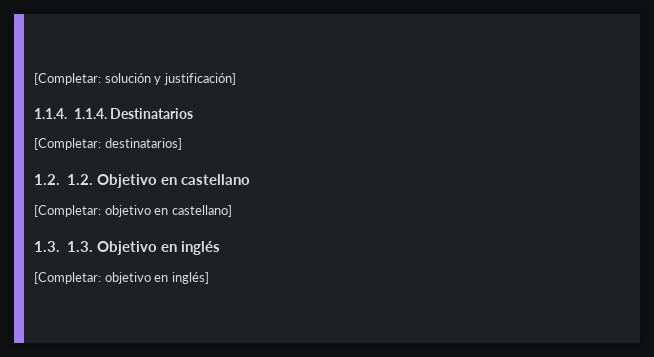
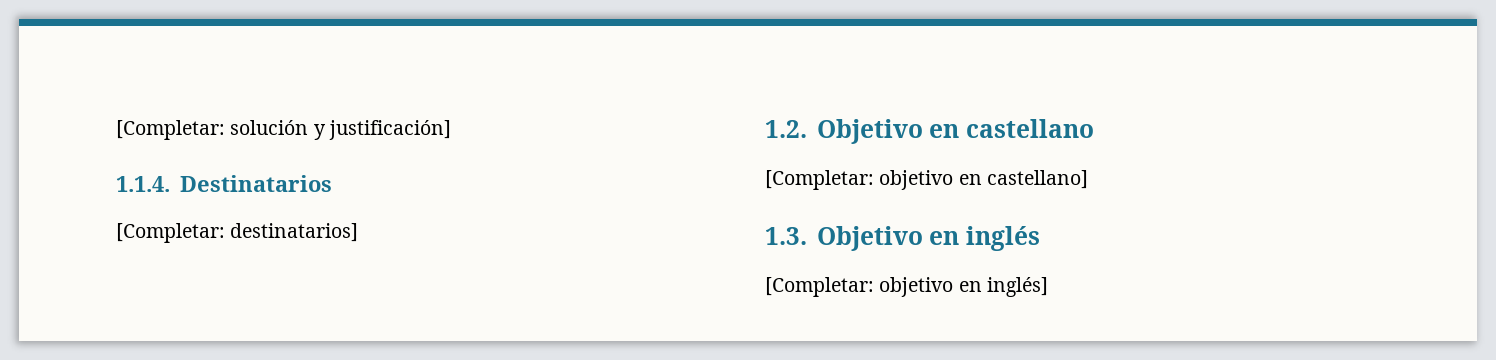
[73,108,107,119] 1.1.4. -> (170, 184) none
[66,174,93,185] 1.2. -> (807, 129) none
[66,241,93,252] 1.3. -> (807, 236) none

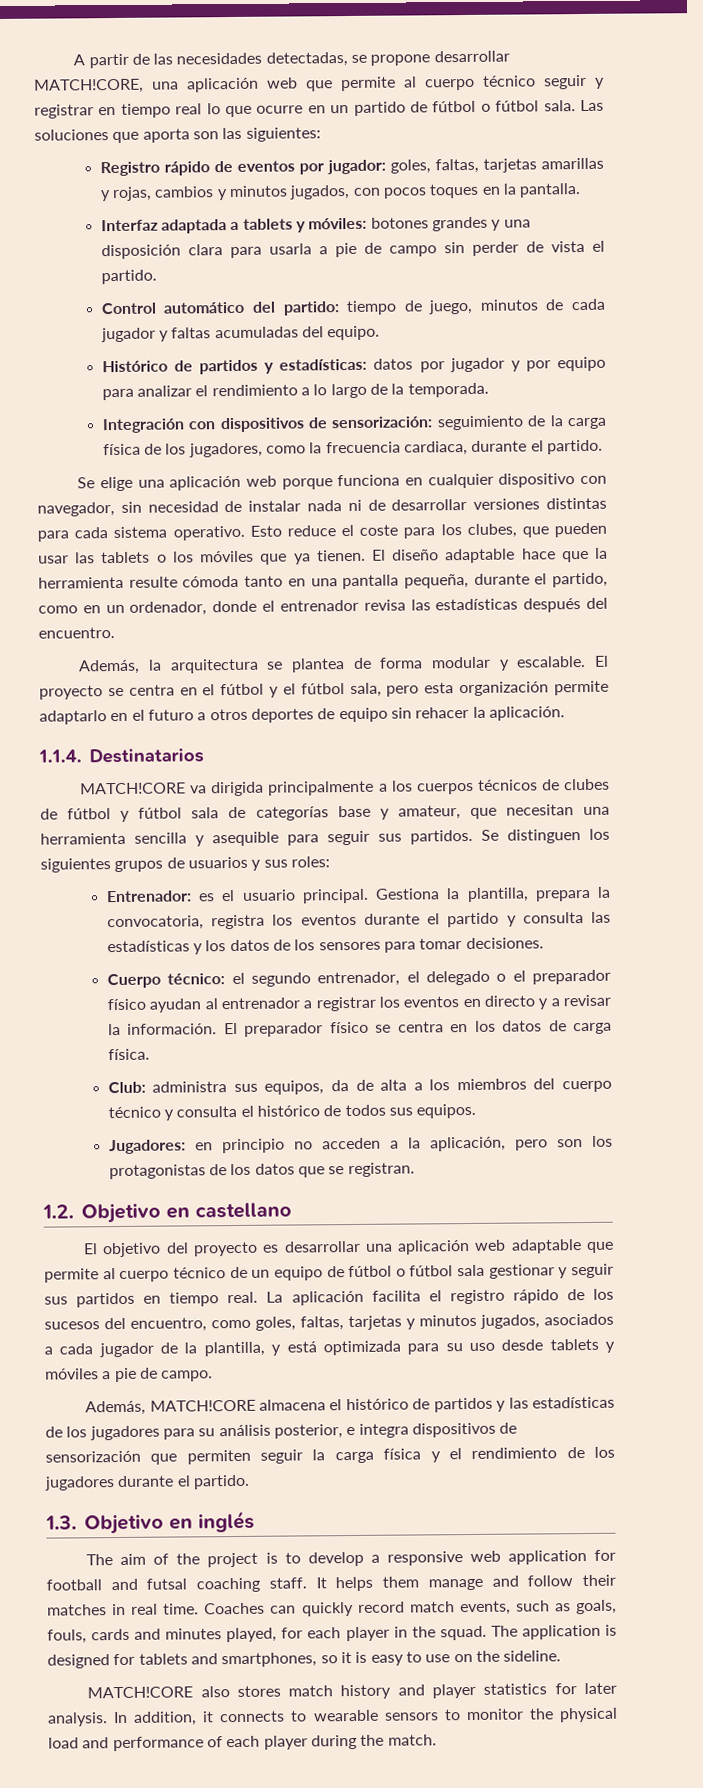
[116,120,451,140] [116,175,332,192] [116,223,359,243] [765,119,1094,144] [765,170,1088,190] [765,226,1040,251] [765,277,1048,297] [Completar: solución y justificación] // 1.1.4. Destinatarios // [Completar: destinatarios] // 1.2. Objetivo en castellano // [Completar: objetivo en castellano] // 1.3. Objetivo en inglés // [Completar: objetivo en inglés] -> [73,50,510,69] [34,74,605,94] [34,99,604,119] [34,127,321,144] [99,157,605,177] [99,183,582,202] [100,216,531,234] [100,240,605,260] [100,269,157,285] [100,298,606,316] [100,325,381,343] [101,356,606,375] [101,382,489,401] [101,415,608,434] [102,439,603,458] [77,473,608,492] [37,497,608,517] [37,522,607,542] [38,547,608,565] [38,572,608,590] [38,597,608,616] [38,627,115,639] [78,655,609,675] [39,680,610,700] [39,706,565,725] [38,748,204,764] [80,778,611,797] [40,804,610,822] [40,828,610,847] [40,856,330,873] [105,886,611,904] [106,911,612,931] [106,937,544,955] [106,969,611,989] [106,994,612,1013] [107,1020,612,1037] [107,1048,150,1061] [107,1078,613,1095] [107,1103,477,1121] [108,1135,614,1155] [108,1162,415,1180] [42,1202,292,1224] [83,1239,614,1258] [44,1263,615,1283] [44,1288,614,1308] [44,1313,614,1332] [44,1338,615,1358] [45,1367,214,1383] [85,1396,616,1416] [45,1422,518,1441] [45,1446,616,1465] [44,1474,250,1491] [45,1510,255,1535] [86,1549,616,1568] [46,1574,617,1593] [47,1599,617,1617] [47,1624,618,1644] [47,1650,562,1669] [87,1682,617,1700] [47,1707,619,1727] [48,1734,437,1752] A partir de las necesidades detectadas, se propone desarrollar MATCH!CORE, una aplicación web que permite al cuerpo técnico seguir y registrar en tiempo real lo que ocurre en un partido de fútbol o fútbol sala. Las soluciones que aporta son las siguientes: // Registro rápido de eventos por jugador: goles, faltas, tarjetas amarillas y rojas, cambios y minutos jugados, con pocos toques en la pantalla. // Interfaz adaptada a tablets y móviles: botones grandes y una disposición clara para usarla a pie de campo sin perder de vista el partido. // Control automático del partido: tiempo de juego, minutos de cada jugador y faltas acumuladas del equipo. // Histórico de partidos y estadísticas: datos por jugador y por equipo para analizar el rendimiento a lo largo de la temporada. // Integración con dispositivos de sensorización: seguimiento de la carga física de los jugadores, como la frecuencia cardiaca, durante el partido. // Se elige una aplicación web porque funciona en cualquier dispositivo con navegador, sin necesidad de instalar nada ni de desarrollar versiones distintas para cada sistema operativo. Esto reduce el coste para los clubes, que pueden usar las tablets o los móviles que ya tienen. El diseño adaptable hace que la herramienta resulte cómoda tanto en una pantalla pequeña, durante el partido, como en un ordenador, donde el entrenador revisa las estadísticas después del encuentro. // Además, la arquitectura se plantea de forma modular y escalable. El proyecto se centra en el fútbol y el fútbol sala, pero esta organización permite adaptarlo en el futuro a otros deportes de equipo sin rehacer la aplicación. // 1.1.4. Destinatarios // MATCH!CORE va dirigida principalmente a los cuerpos técnicos de clubes de fútbol y fútbol sala de categorías base y amateur, que necesitan una herramienta sencilla y asequible para seguir sus partidos. Se distinguen los siguientes grupos de usuarios y sus roles: // Entrenador: es el usuario principal. Gestiona la plantilla, prepara la convocatoria, registra los eventos durante el partido y consulta las estadísticas y los datos de los sensores para tomar decisiones. // Cuerpo técnico: el segundo entrenador, el delegado o el preparador físico ayudan al entrenador a registrar los eventos en directo y a revisar la información. El preparador físico se centra en los datos de carga física. // Club: administra sus equipos, da de alta a los miembros del cuerpo técnico y consulta el histórico de todos sus equipos. // Jugadores: en principio no acceden a la aplicación, pero son los protagonistas de los datos que se registran. // 1.2. Objetivo en castellano // El objetivo del proyecto es desarrollar una aplicación web adaptable que permite al cuerpo técnico de un equipo de fútbol o fútbol sala gestionar y seguir sus partidos en tiempo real. La aplicación facilita el registro rápido de los sucesos del encuentro, como goles, faltas, tarjetas y minutos jugados, asociados a cada jugador de la plantilla, y está optimizada para su uso desde tablets y móviles a pie de campo. // Además, MATCH!CORE almacena el histórico de partidos y las estadísticas de los jugadores para su análisis posterior, e integra dispositivos de sensorización que permiten seguir la carga física y el rendimiento de los jugadores durante el partido. // 1.3. Objetivo en inglés // The aim of the project is to develop a responsive web application for football and futsal coaching staff. It helps them manage and follow their matches in real time. Coaches can quickly record match events, such as goals, fouls, cards and minutes played, for each player in the squad. The application is designed for tablets and smartphones, so it is easy to use on the sideline. // MATCH!CORE also stores match history and player statistics for later analysis. In addition, it connects to wearable sensors to monitor the physical load and performance of each player during the match.

